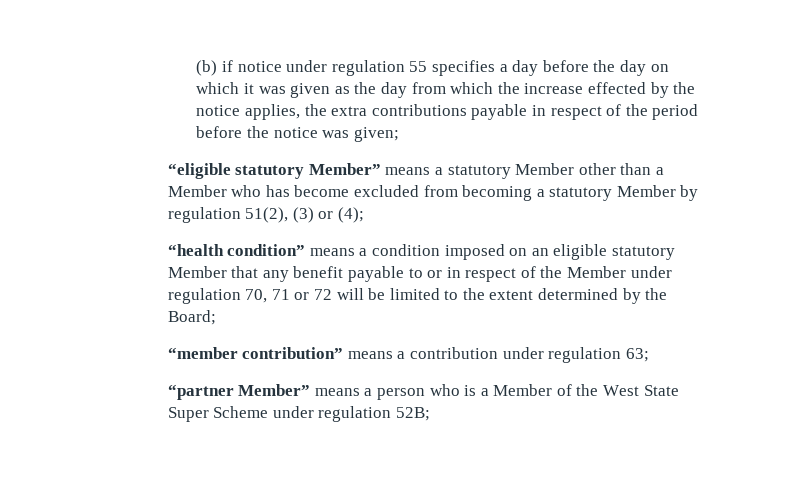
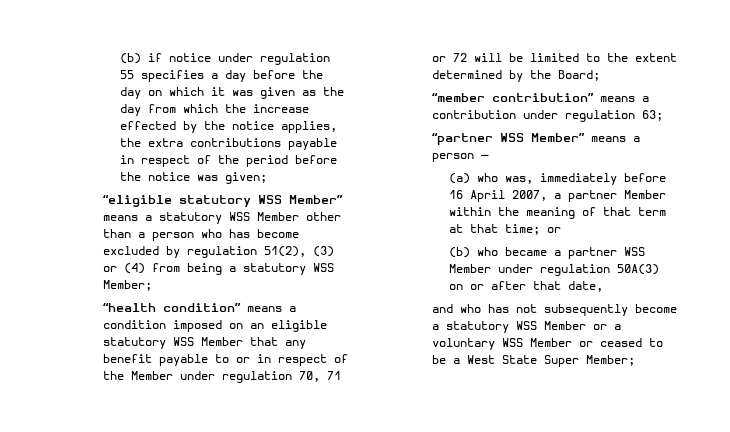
(305, 172) none -> [257,195,282,204] WSS
(511, 172) none -> [228,212,250,221] WSS
[167,185,227,197] Member -> [151,232,194,241] person
[423,185,676,201] from becoming a statutory Member -> (159, 250) none
[337,207,364,223] (4); -> [123,263,334,275] [102,280,152,291] (4) from being a statutory WSS Member;
(675, 253) none -> [172,337,194,346] WSS
(234, 392) none -> [499,133,524,142] WSS
[429,384,679,396] [167,406,430,422] who is a Member of the West State Super Scheme under regulation 52B; -> [480,154,489,159] [448,173,666,185] [448,190,666,202] [448,207,666,219] [448,224,561,235] [448,247,645,259] [448,264,659,276] [448,281,603,292] [431,304,677,316] [431,321,621,333] [431,338,663,350] [431,355,635,367] — // (a) who was, immediately before 16 April 2007, a partner Member within the meaning of that term at that time; or // (b) who became a partner WSS Member under regulation 50A(3) on or after that date, // and who has not subsequently become a statutory WSS Member or a voluntary WSS Member or ceased to be a West State Super Member;

